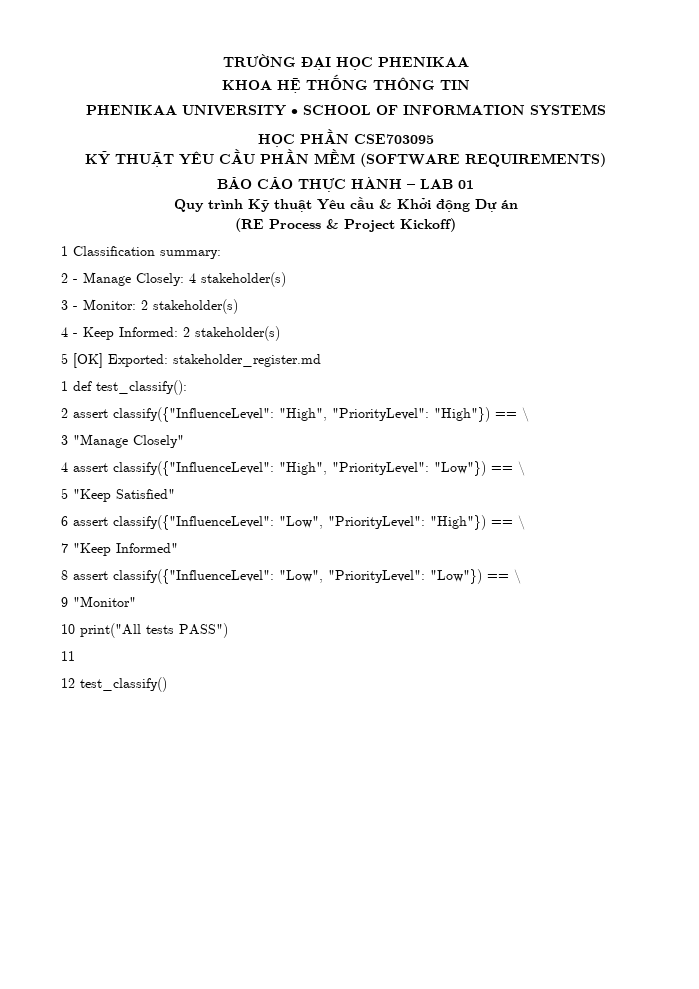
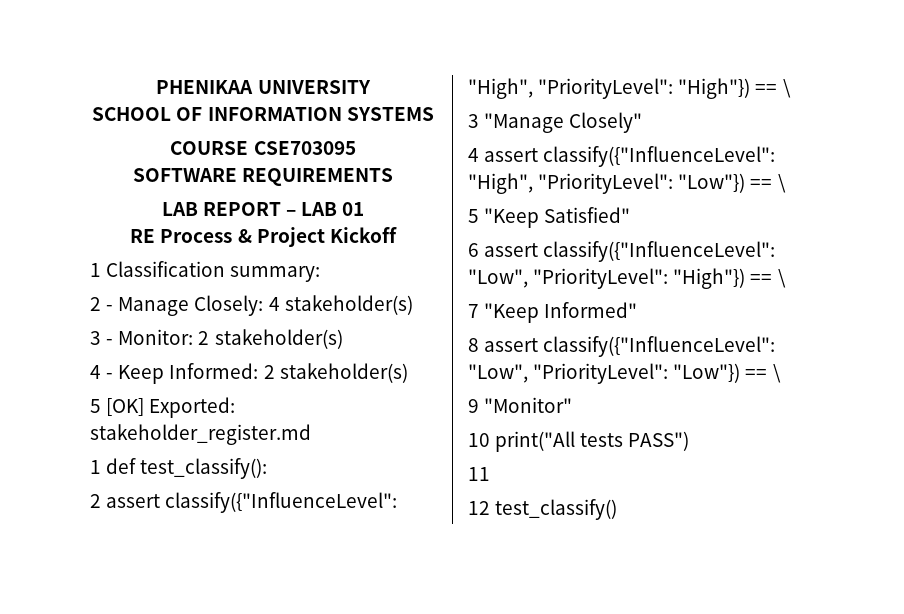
[222,54,469,70] [221,74,470,93] TRƯỜNG ĐẠI HỌC PHENIKAA // KHOA HỆ THỐNG THÔNG TIN // -> (156, 87) none
[290,109,298,115] • -> (371, 87) //
[257,129,349,147] HỌC PHẦN -> [170,141,249,155] COURSE
[85,149,606,167] [217,177,474,192] [173,197,518,212] [235,218,264,232] KỸ THUẬT YÊU CẦU PHẦN MỀM (SOFTWARE REQUIREMENTS) // BÁO CÁO THỰC HÀNH – LAB 01 // Quy trình Kỹ thuật Yêu cầu & Khởi động Dự án // (RE -> [132,168,394,186] [161,202,365,216] [130,229,156,243] SOFTWARE REQUIREMENTS // LAB REPORT – LAB 01 // RE
[400,218,456,232] Kickoff) -> [329,227,397,243] Kickoff

